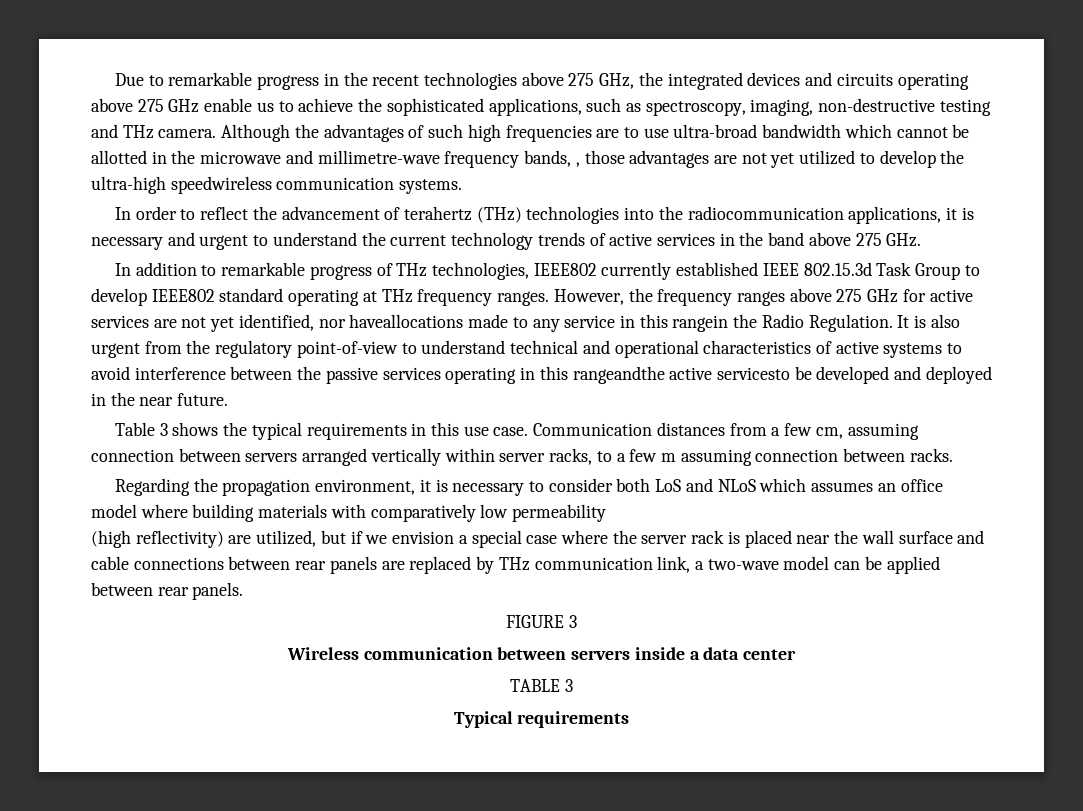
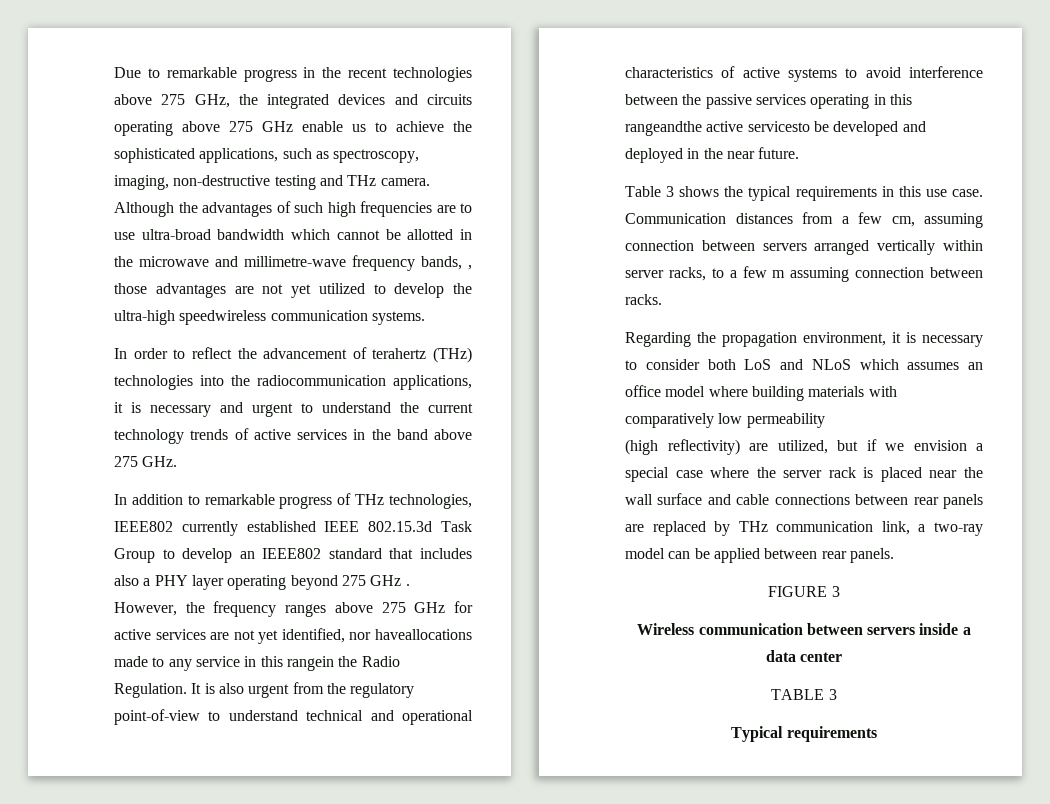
(147, 297) none -> [239,551,255,559] an
[288,289,550,306] operating at THz frequency ranges. -> [389,548,472,559] [114,575,410,590] that includes also a PHY layer operating beyond 275 GHz .
[707,559,779,570] two-wave -> [934,522,983,536] two-ray

